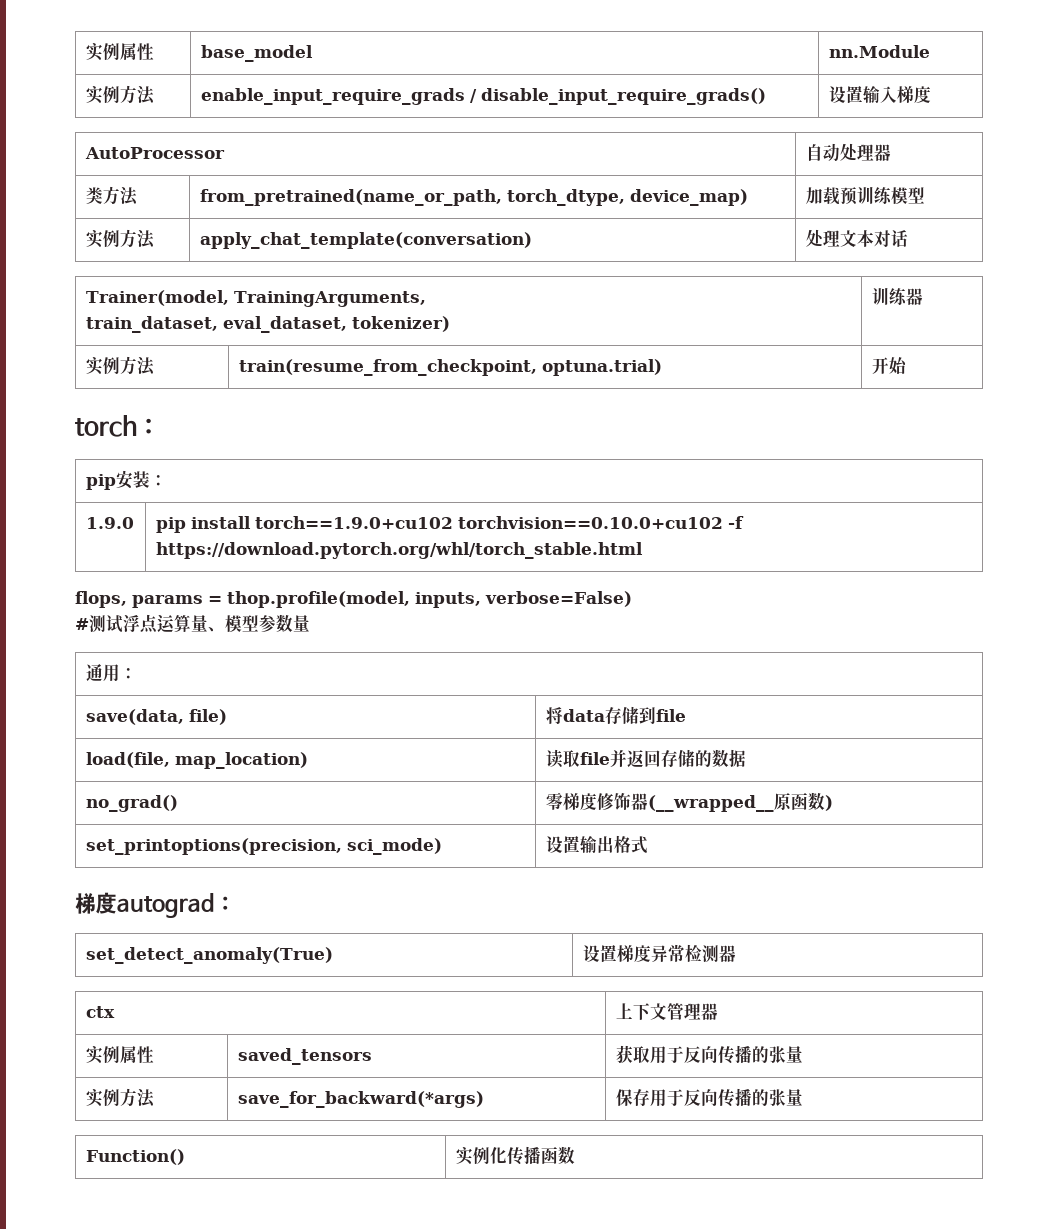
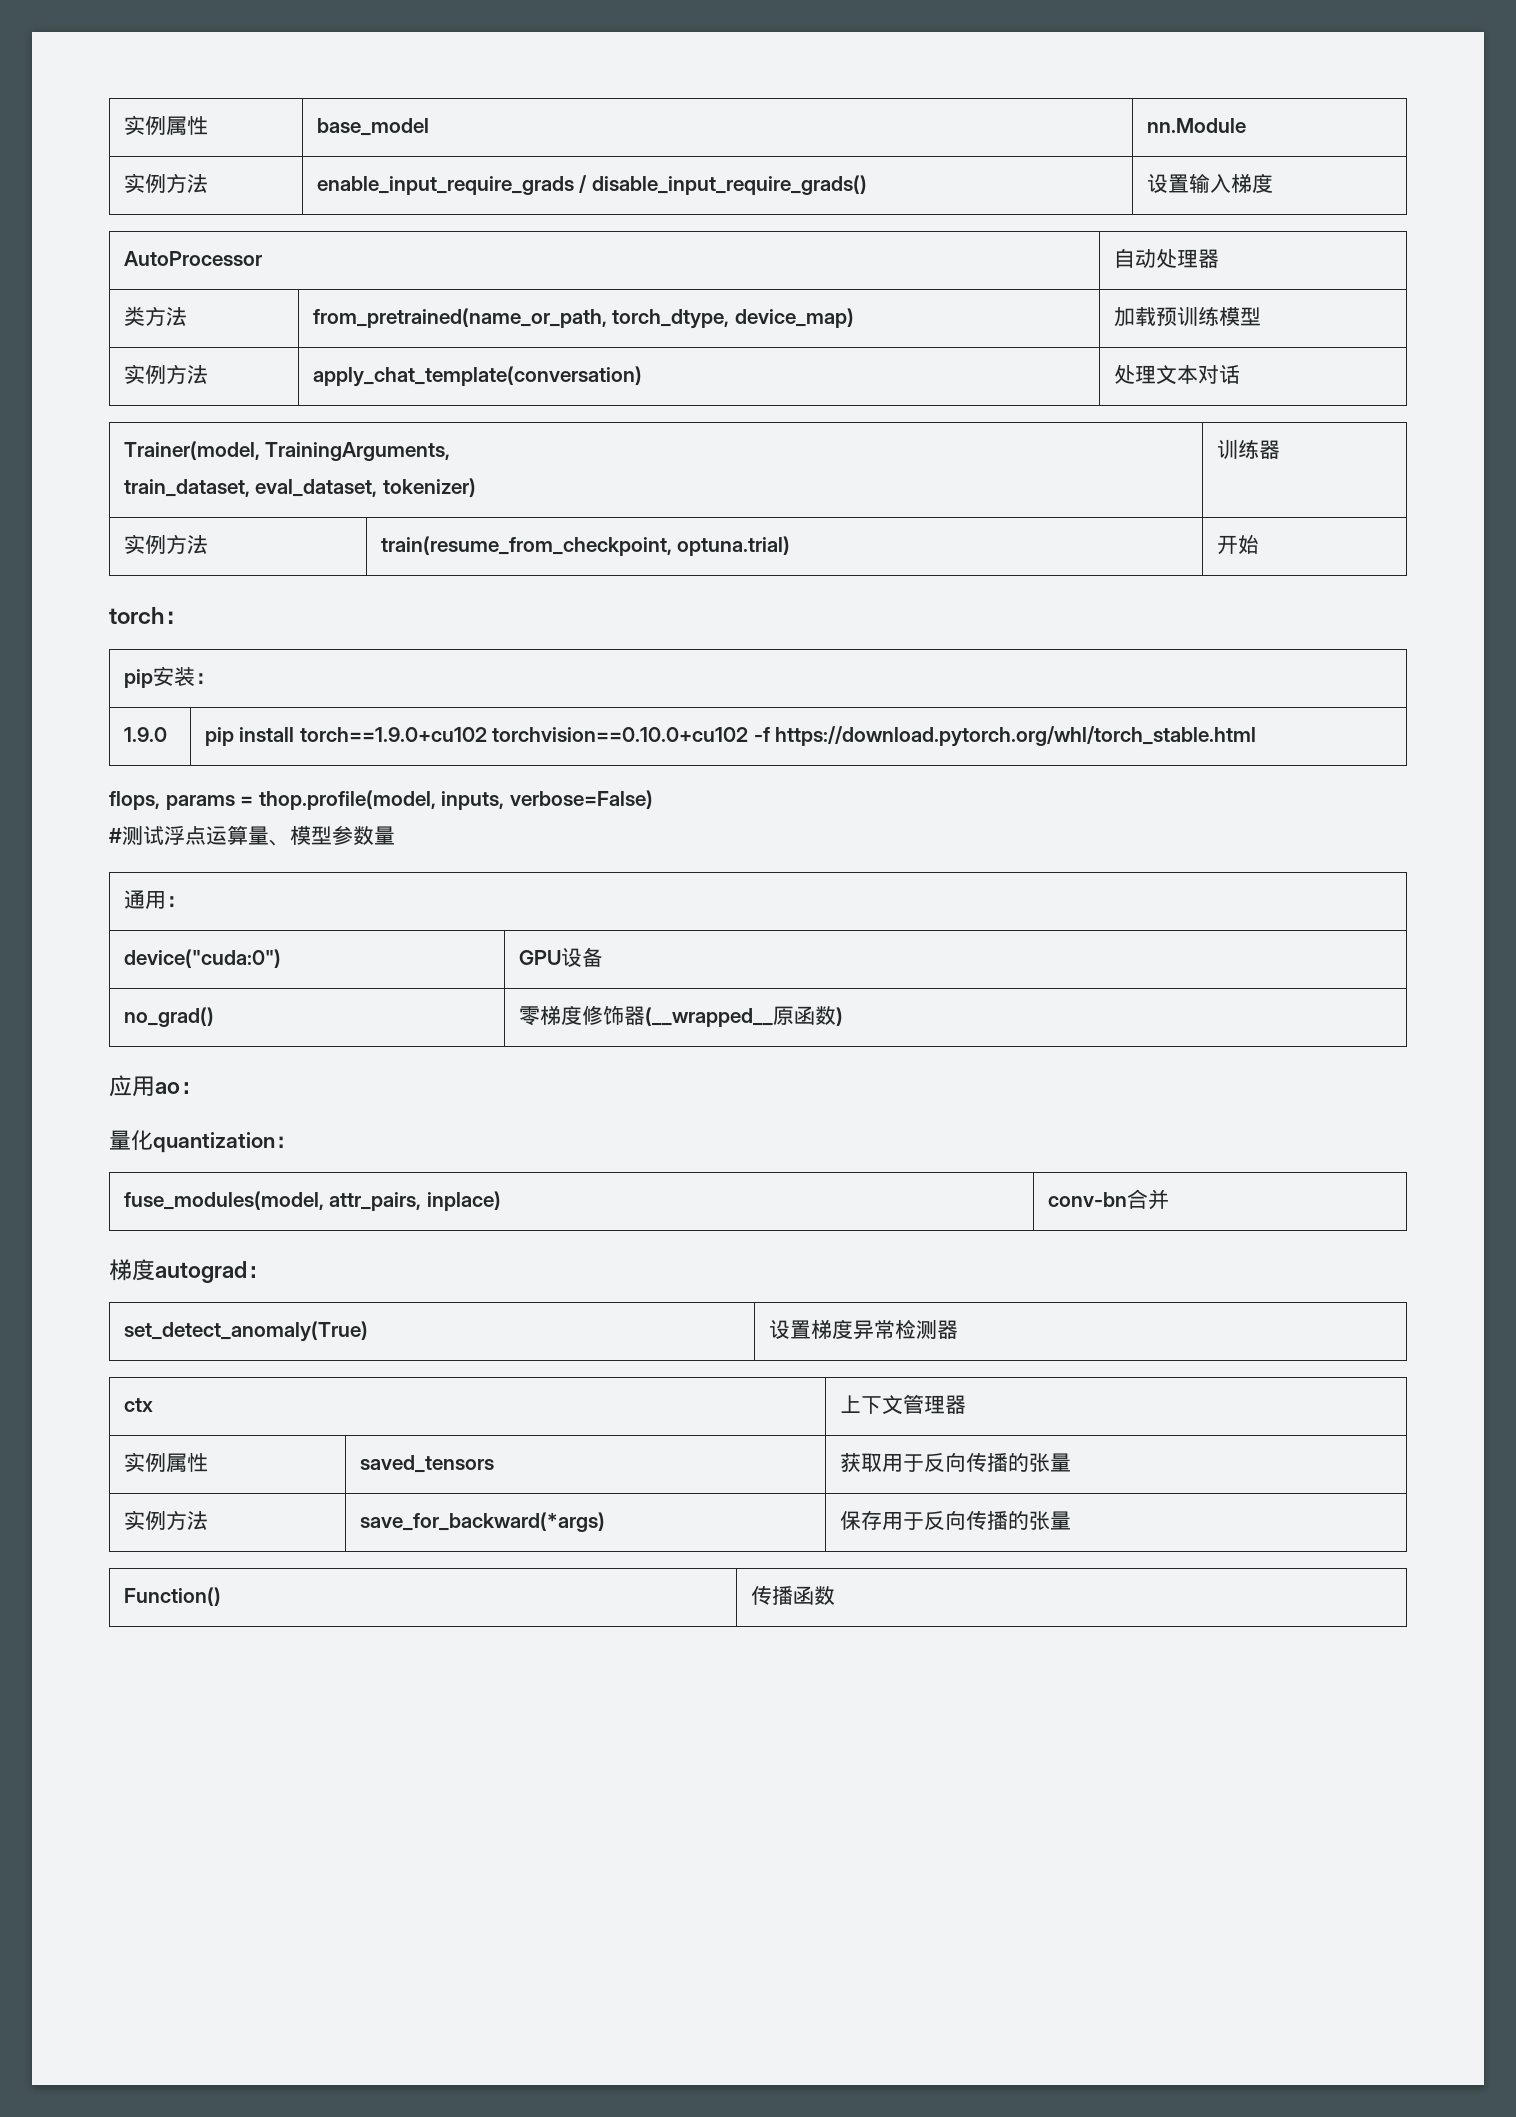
[85,709,227,725] [545,706,686,724] [85,752,308,769] [545,749,746,768] save(data, file) | 将data存储到file // load(file, map_location) | 读取file并返回存储的数据 -> [123,949,281,968] [518,947,603,967] device("cuda:0") | GPU设备
[85,838,442,855] [545,835,648,854] // set_printoptions(precision, sci_mode) | 设置输出格式 -> [109,1075,203,1097] [109,1130,297,1153] [123,1191,501,1211] [1047,1189,1169,1210] // 应用ao： // 量化quantization： // fuse_modules(model, attr_pairs, inplace) | conv-bn合并
[455,1147,507,1165] 实例化 -> (221, 1596) none

